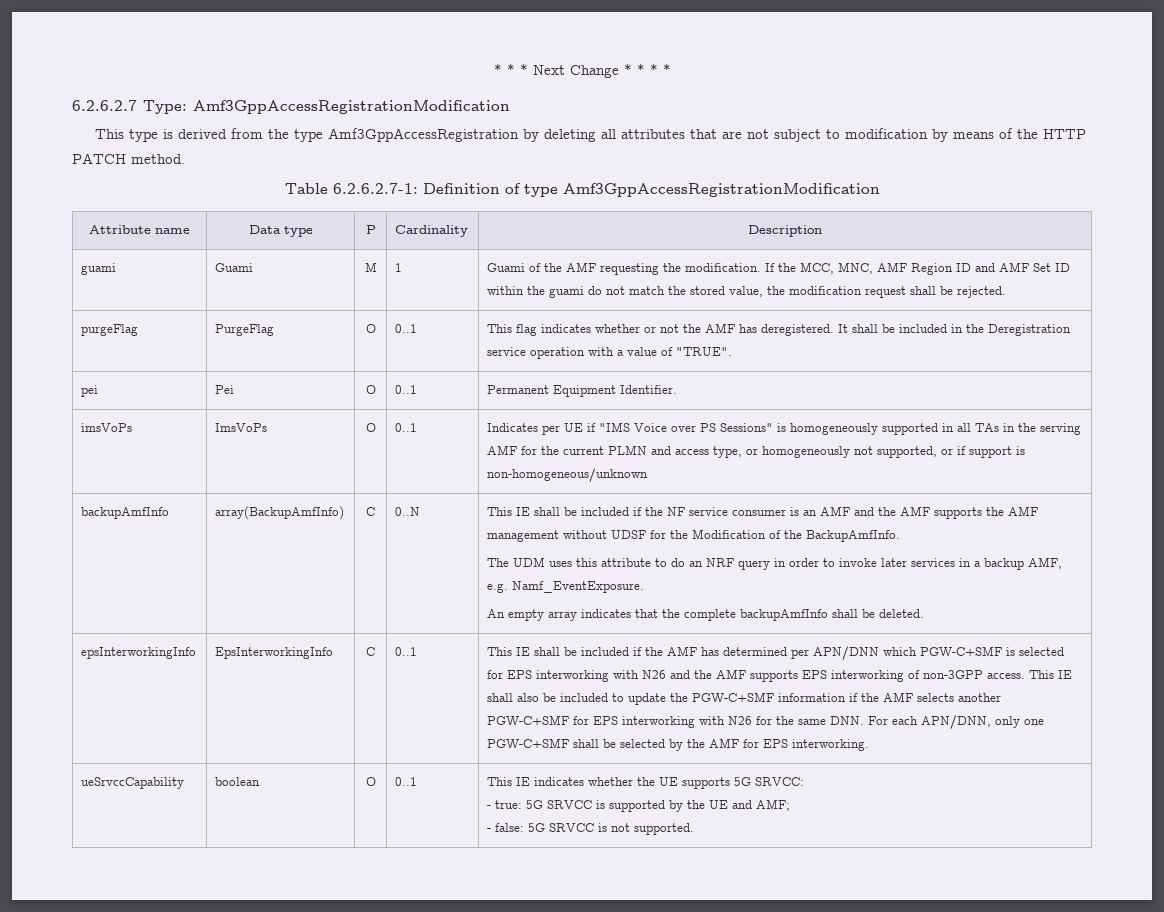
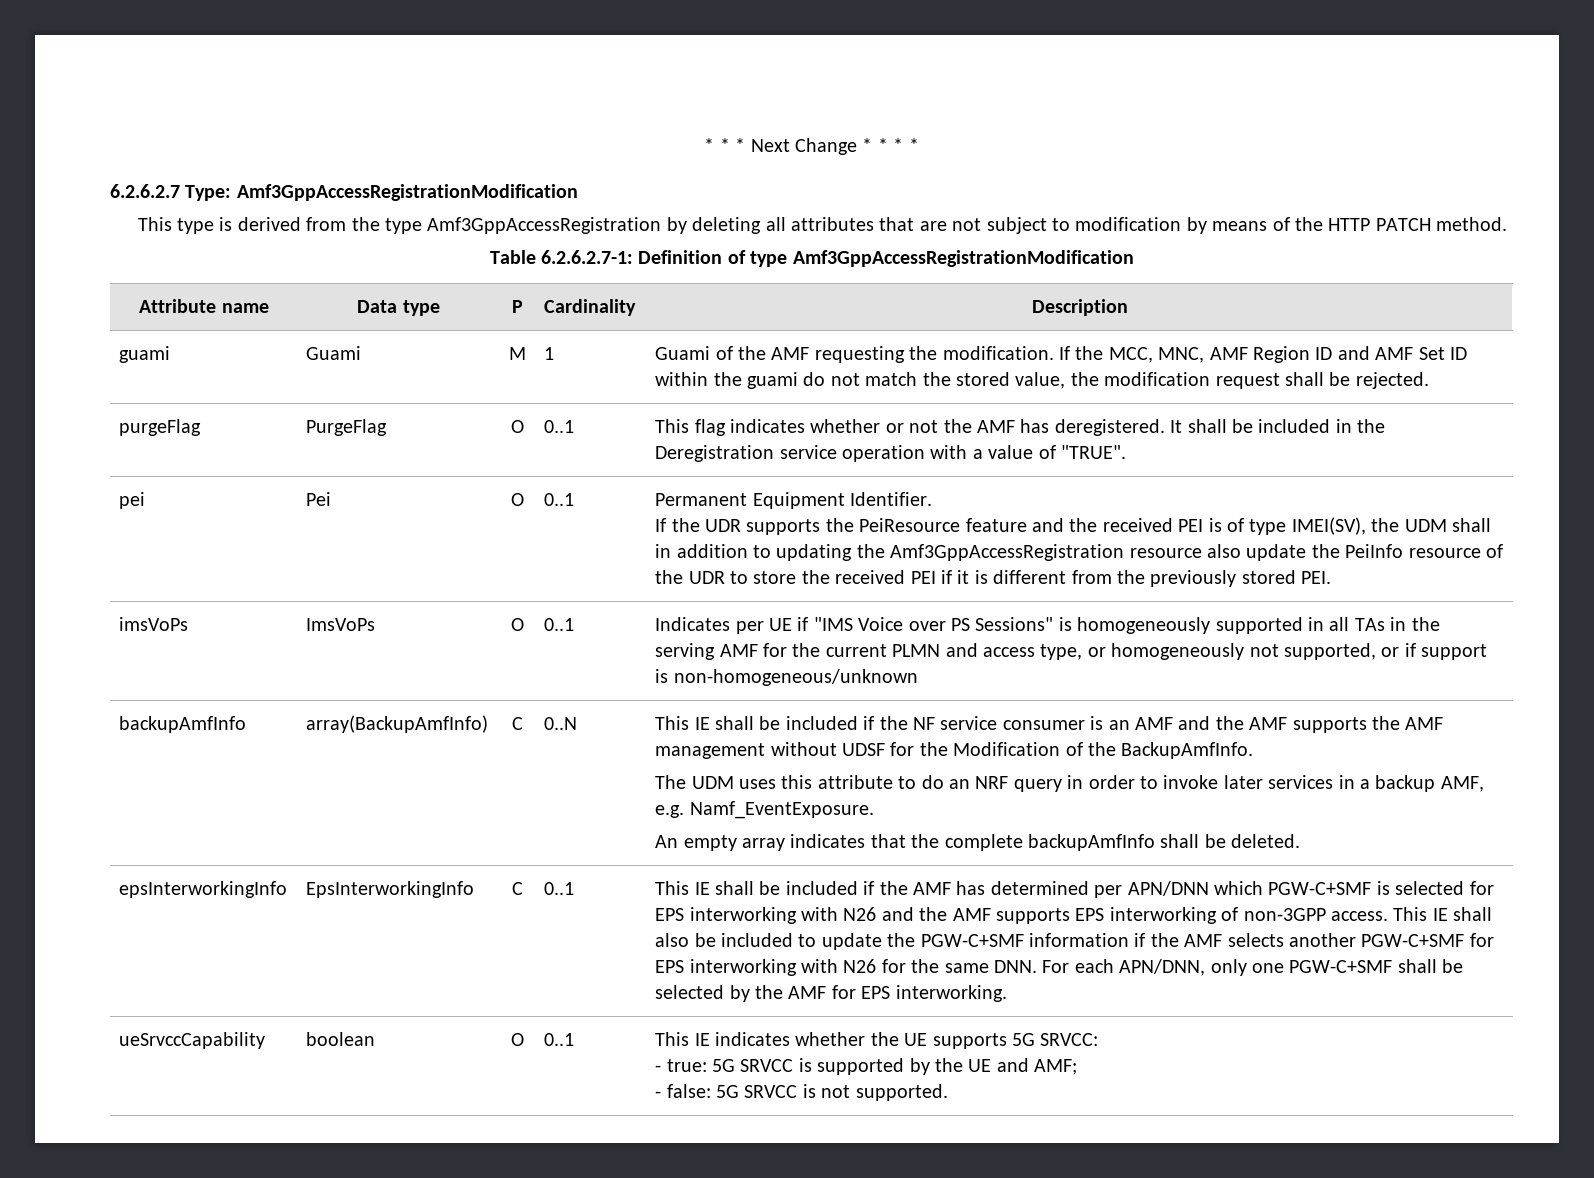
(678, 389) none -> [655,517,1492,535] [655,544,1504,561] [655,570,1332,587] // If the UDR supports the PeiResource feature and the received PEI is of type IMEI(SV), the UDM shall in addition to updating the Amf3GppAccessRegistration resource also update the PeiInfo resource of the UDR to store the received PEI if it is different from the previously stored PEI.

